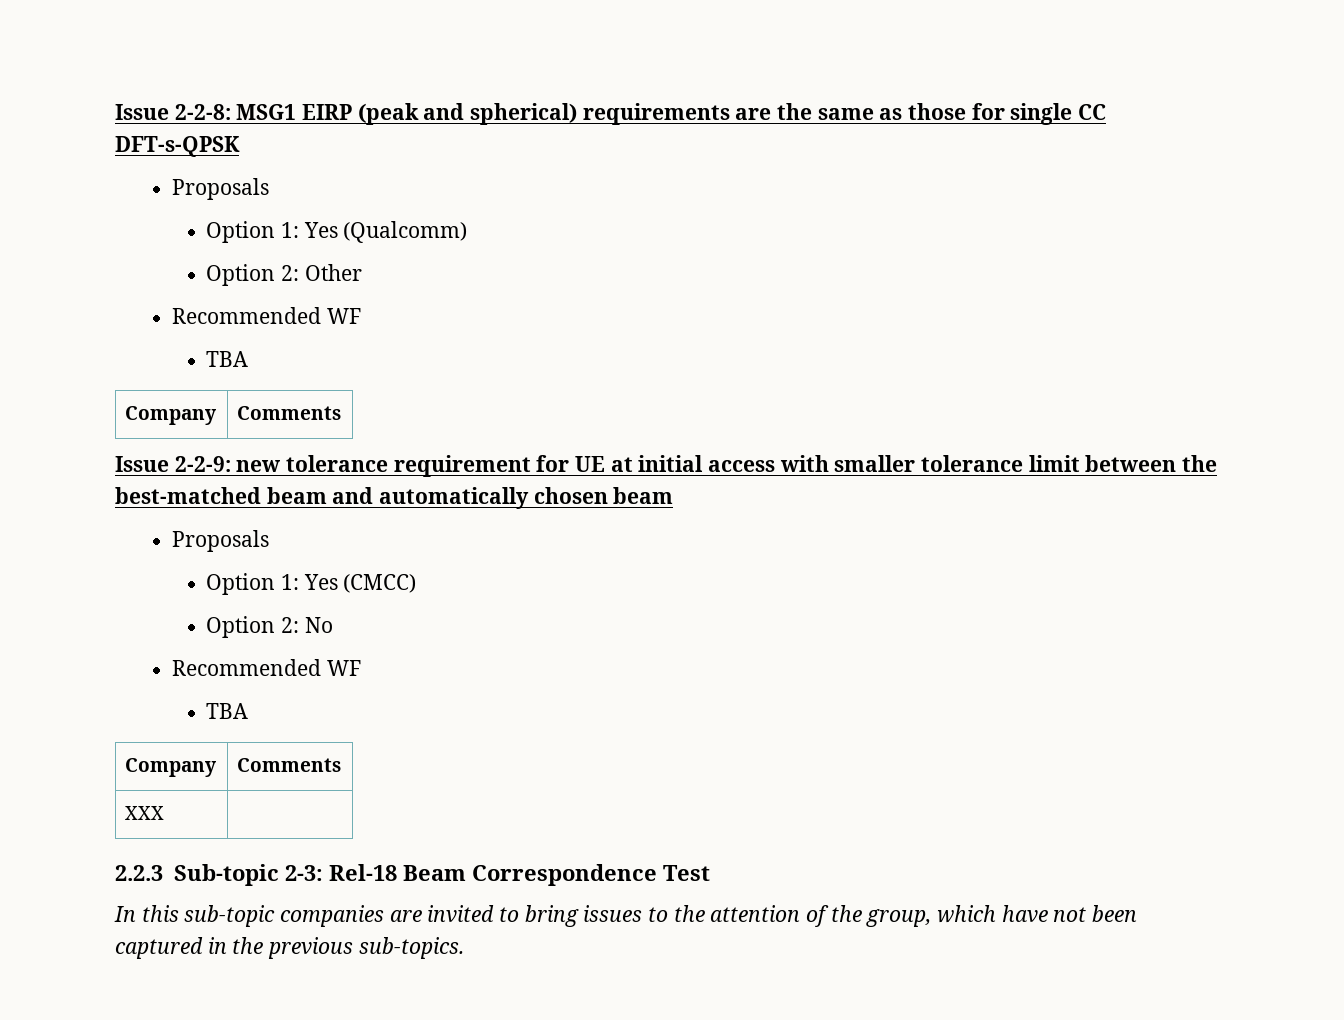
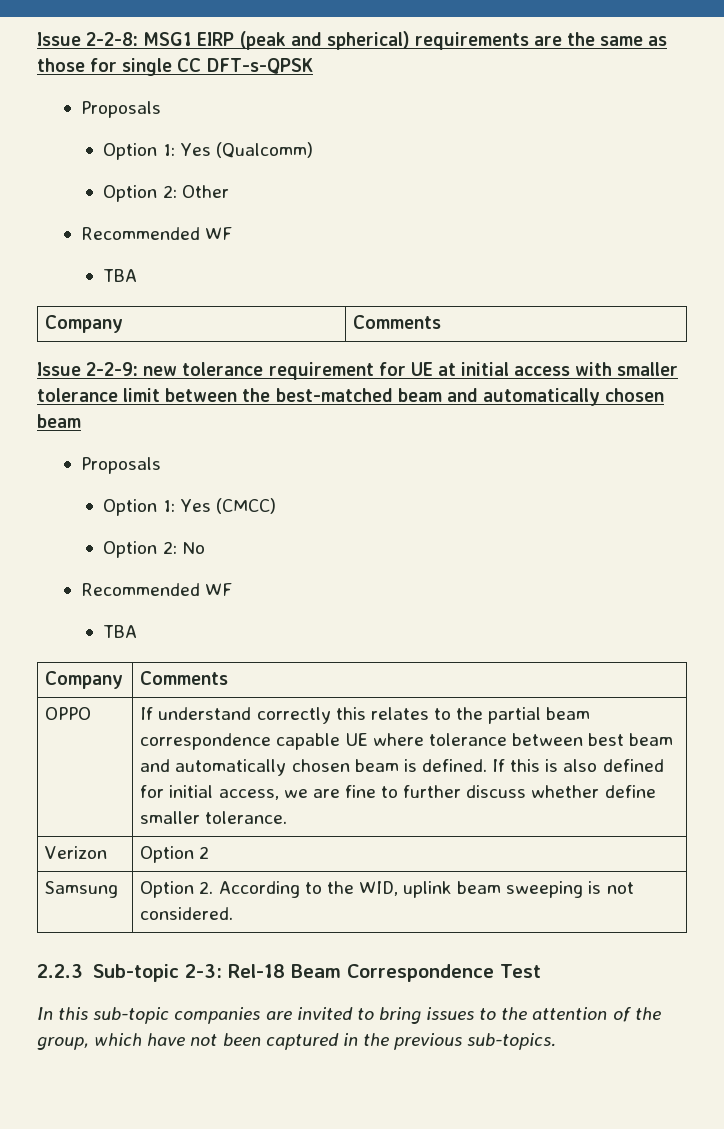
[125,806,165,820] XXX | -> [45,707,92,720] [140,707,591,724] [140,733,674,750] [140,759,664,776] [140,785,656,800] [140,811,288,824] [45,846,108,859] [140,846,210,863] [45,881,119,898] [140,881,634,898] [140,907,234,920] OPPO | If understand correctly this relates to the partial beam correspondence capable UE where tolerance between best beam and automatically chosen beam is defined. If this is also defined for initial access, we are fine to further discuss whether define smaller tolerance. // Verizon | Option 2 // Samsung | Option 2. According to the WID, uplink beam sweeping is not considered.

